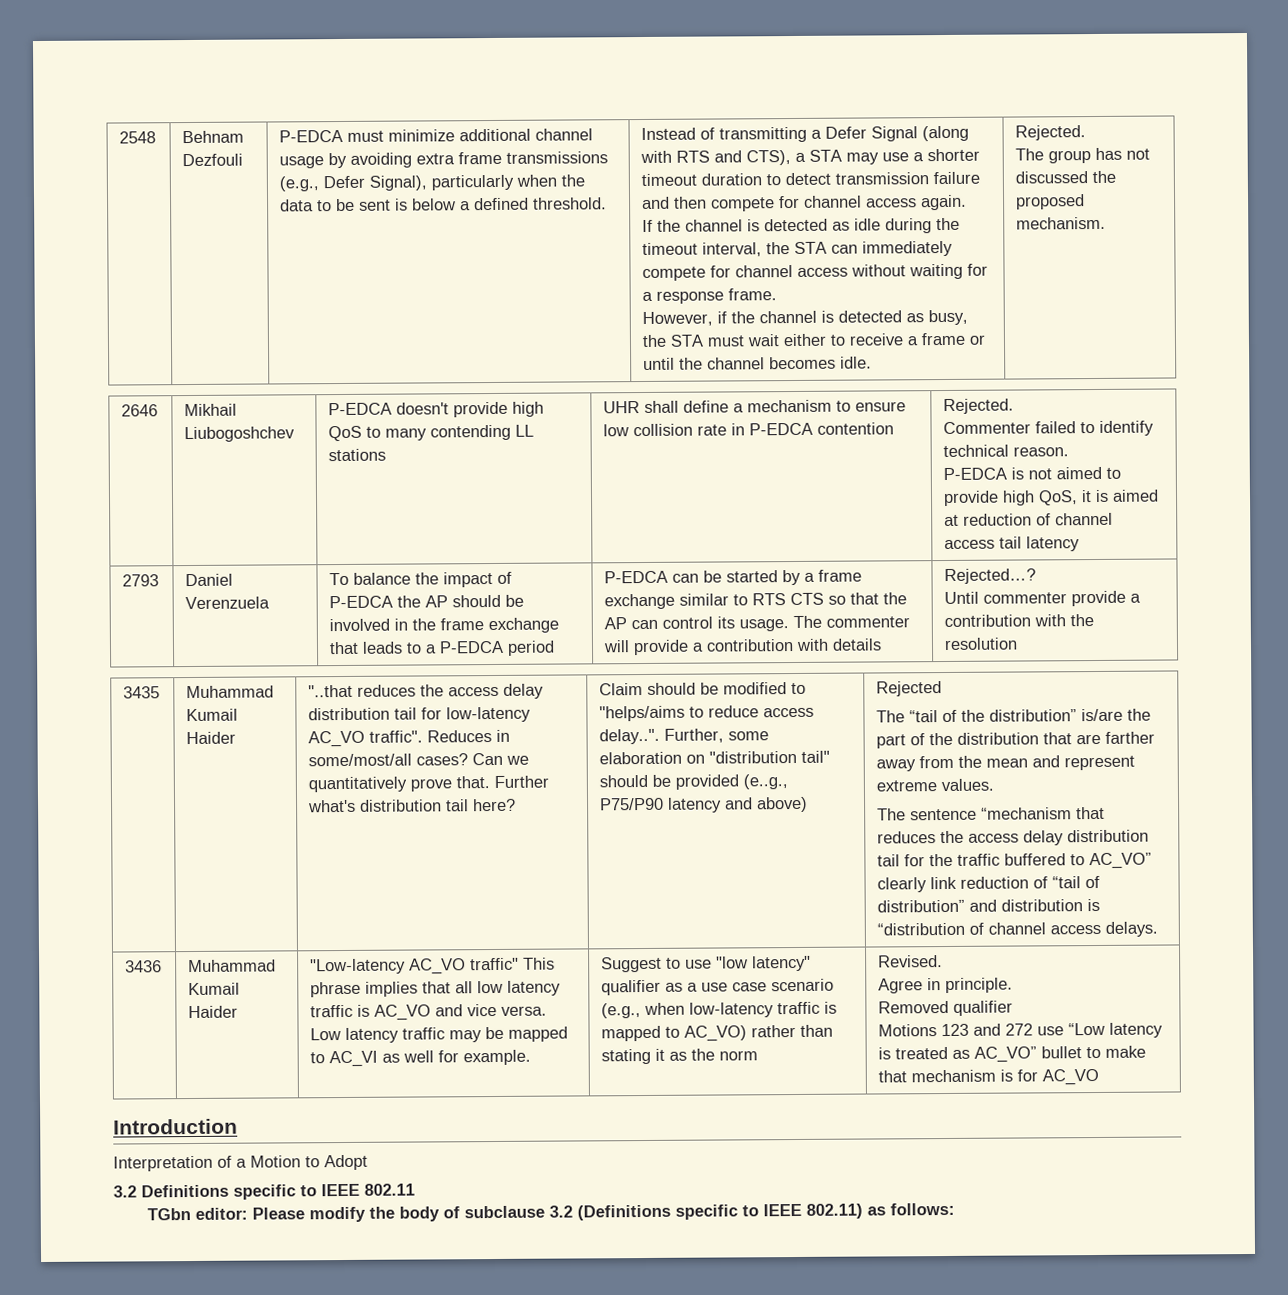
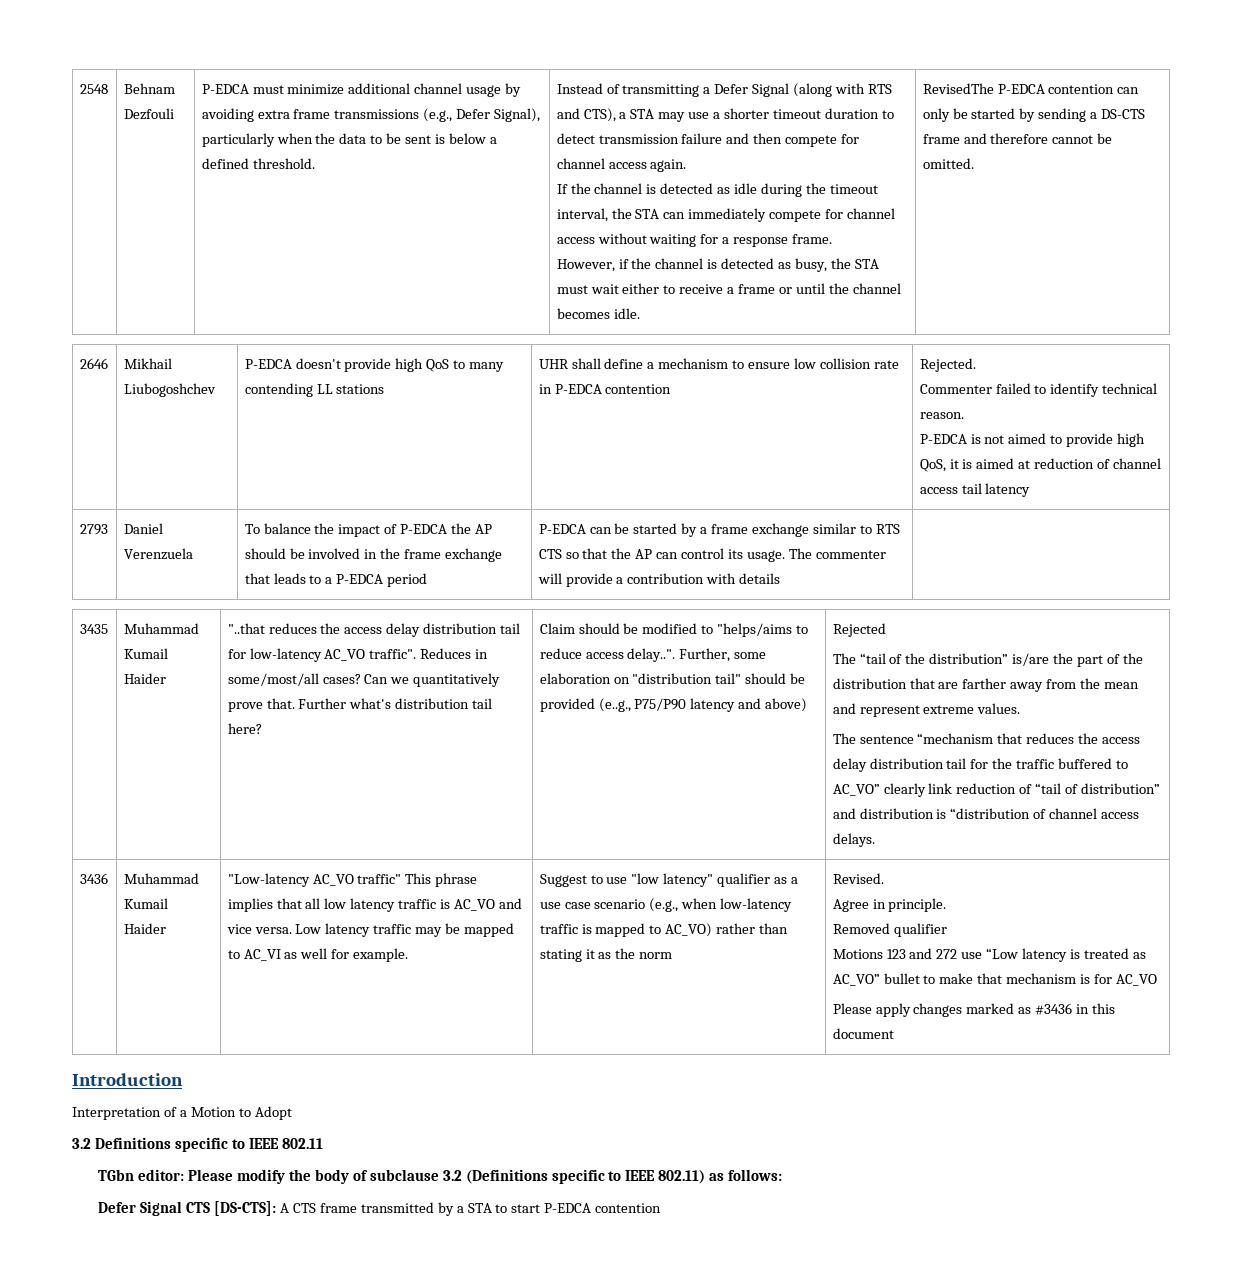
[1015,125,1087,141] [1015,147,1151,164] [1015,170,1117,184] [1016,194,1086,210] [1016,216,1107,230] Rejected. // The group has not discussed the proposed mechanism. -> [922,83,1140,94] [922,108,1146,122] [922,133,1113,144] [922,158,974,169] RevisedThe P-EDCA contention can only be started by sending a DS-CTS frame and therefore cannot be omitted.
[944,568,1037,585] [944,590,1142,607] [944,614,1095,628] [944,637,1019,651] Rejected…? // Until commenter provide a contribution with the resolution -> (781, 578) none
(1100, 1077) none -> [832,1003,1116,1017] [832,1028,894,1039] // Please apply changes marked as #3436 in this document
(956, 1209) none -> [98,1201,662,1216] // Defer Signal CTS [DS-CTS]: A CTS frame transmitted by a STA to start P-EDCA contention

